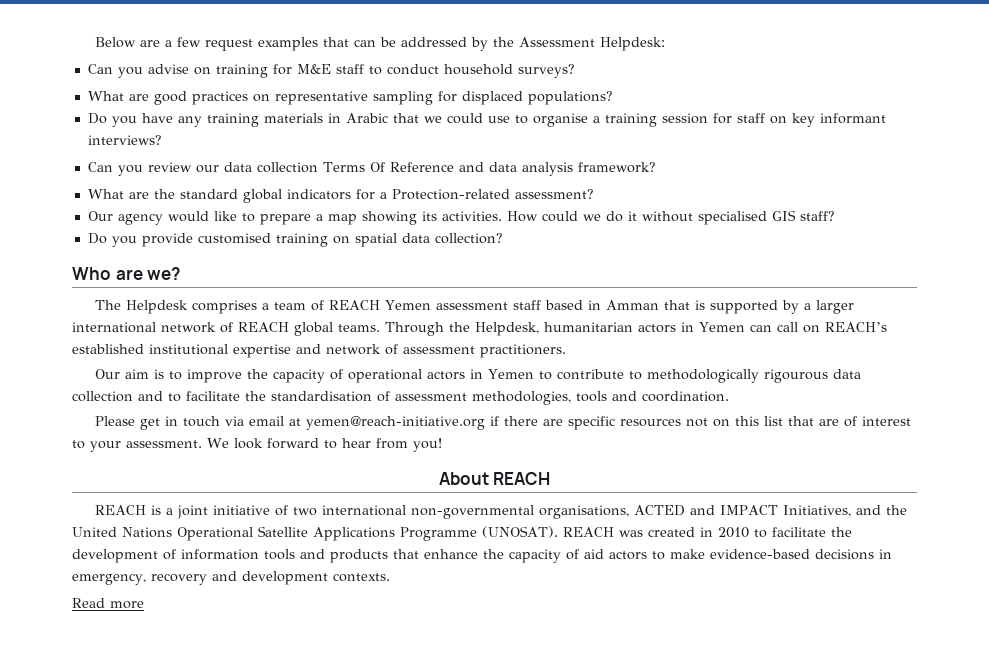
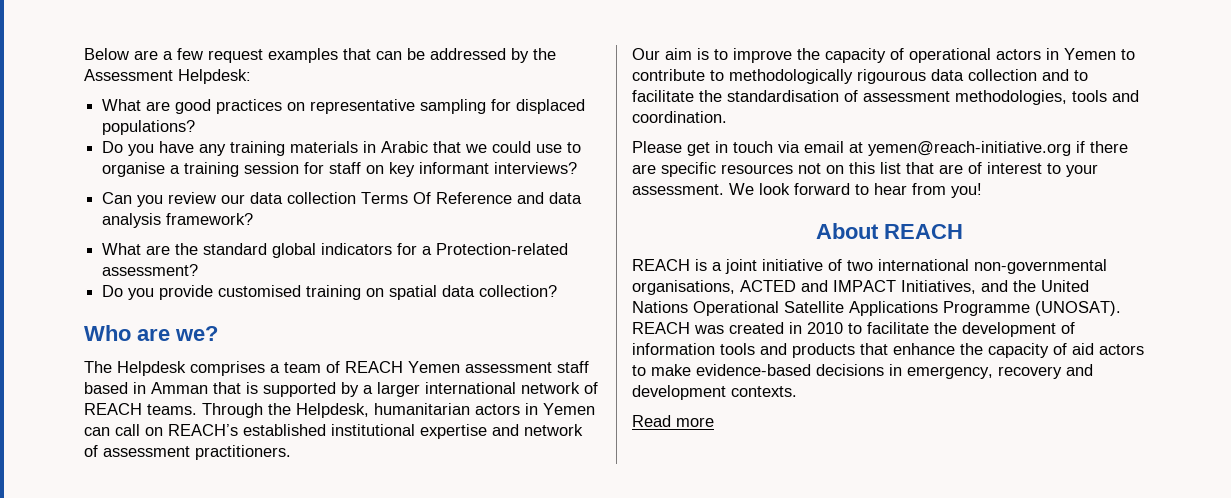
[87,64,575,78] // Can you advise on training for M&E staff to conduct household surveys? -> (251, 76) none
[87,210,835,225] // Our agency would like to prepare a map showing its activities. How could we do it without specialised GIS staff? -> (199, 270) none
[294,322,333,336] global -> (142, 409) none

